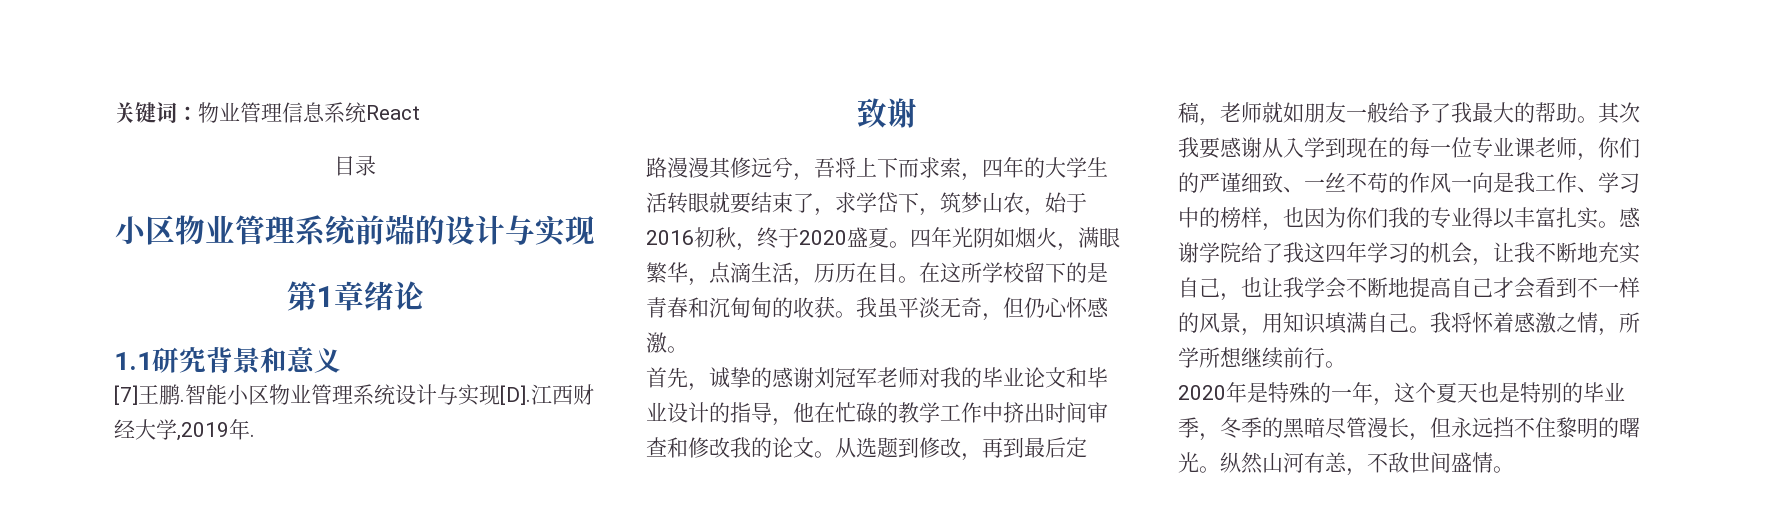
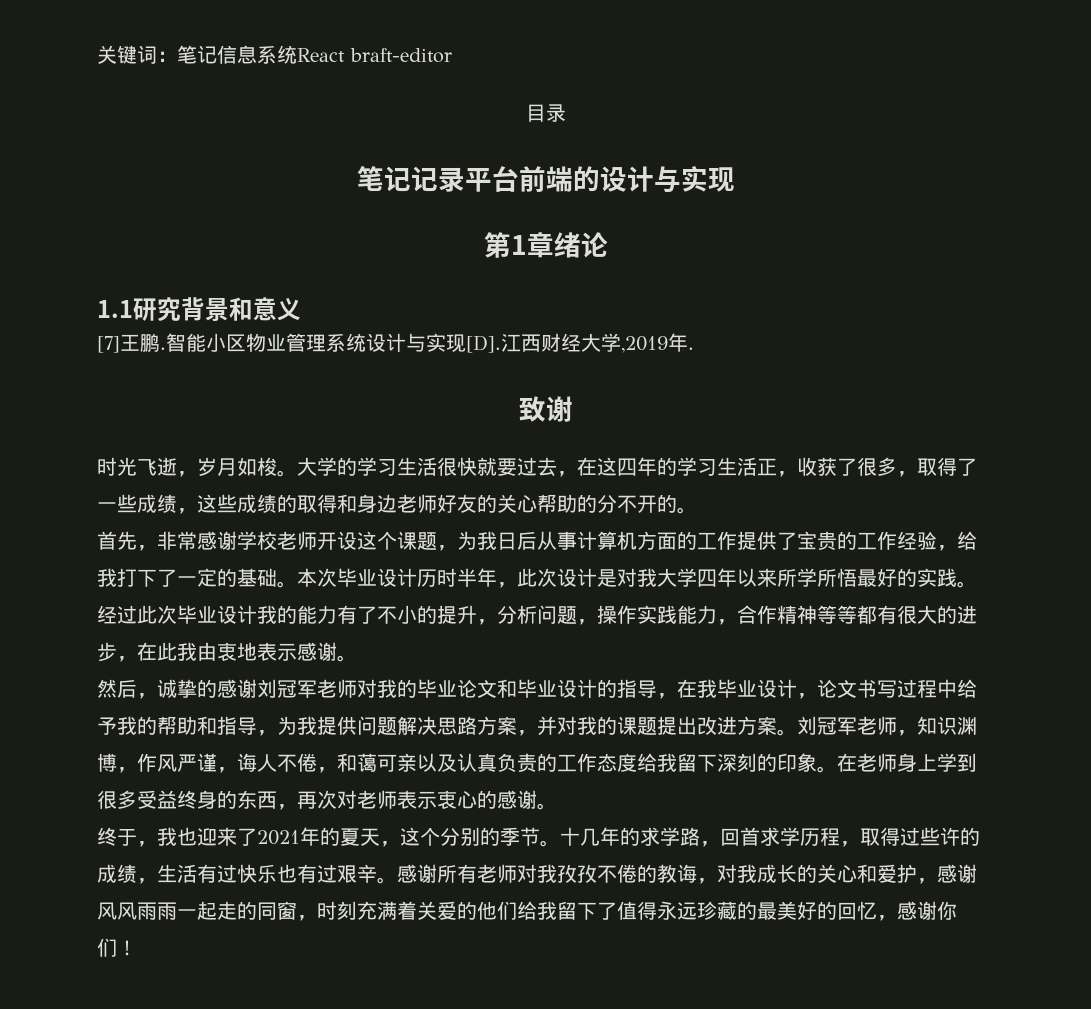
[198,102,282,123] 物业管理 -> [177,45,217,64] 笔记
(420, 112) none -> [350,48,452,63] braft-editor
[115,215,356,246] 小区物业管理系统 -> [356,166,519,192] 笔记记录平台
[646,157,1108,181] [646,192,1087,216] [646,227,1120,251] [646,262,1108,286] [646,296,1109,321] [646,332,688,353] [646,367,688,388] 路漫漫其修远兮，吾将上下而求索，四年的大学生活转眼就要结束了，求学岱下，筑梦山农，始于2016初秋，终于2020盛夏。四年光阴如烟火，满眼繁华，点滴生活，历历在目。在这所学校留下的是青春和沉甸甸的收获。我虽平淡无奇，但仍心怀感激。 // 首先 -> [97,457,977,477] [97,494,697,514] [97,531,977,551] [97,568,977,588] [97,605,977,625] [97,642,357,662] [97,679,137,698] 时光飞逝，岁月如梭。大学的学习生活很快就要过去，在这四年的学习生活正，收获了很多，取得了一些成绩，这些成绩的取得和身边老师好友的关心帮助的分不开的。 // 首先，非常感谢学校老师开设这个课题，为我日后从事计算机方面的工作提供了宝贵的工作经验，给我打下了一定的基础。本次毕业设计历时半年，此次设计是对我大学四年以来所学所悟最好的实践。经过此次毕业设计我的能力有了不小的提升，分析问题，操作实践能力，合作精神等等都有很大的进步，在此我由衷地表示感谢。 // 然后
[793,402,1108,423] [646,437,1087,461] [1178,102,1640,126] [1178,137,1640,161] [1178,172,1640,193] [1178,207,1641,231] [1178,242,1640,266] [1178,277,1640,301] [1178,312,1640,336] [1178,347,1346,369] [1178,382,1625,406] [1178,417,1640,441] [1178,452,1514,476] 他在忙碌的教学工作中挤出时间审查和修改我的论文。从选题到修改，再到最后定稿，老师就如朋友一般给予了我最大的帮助。其次我要感谢从入学到现在的每一位专业课老师，你们的严谨细致、一丝不苟的作风一向是我工作、学习中的榜样，也因为你们我的专业得以丰富扎实。感谢学院给了我这四年学习的机会，让我不断地充实自己，也让我学会不断地提高自己才会看到不一样的风景，用知识填满自己。我将怀着感激之情，所学所想继续前行。 // 2020年是特殊的一年，这个夏天也是特别的毕业季，冬季的黑暗尽管漫长，但永远挡不住黎明的曙光。纵然山河有恙，不敌世间盛情。 -> [677,679,977,699] [97,716,977,736] [97,753,977,773] [97,790,557,810] [97,827,980,847] [97,864,977,884] [97,901,957,921] [97,938,137,957] 在我毕业设计，论文书写过程中给予我的帮助和指导，为我提供问题解决思路方案，并对我的课题提出改进方案。刘冠军老师，知识渊博，作风严谨，诲人不倦，和蔼可亲以及认真负责的工作态度给我留下深刻的印象。在老师身上学到很多受益终身的东西，再次对老师表示衷心的感谢。 // 终于，我也迎来了2021年的夏天，这个分别的季节。十几年的求学路，回首求学历程，取得过些许的成绩，生活有过快乐也有过艰辛。感谢所有老师对我孜孜不倦的教诲，对我成长的关心和爱护，感谢风风雨雨一起走的同窗，时刻充满着关爱的他们给我留下了值得永远珍藏的最美好的回忆，感谢你们！

